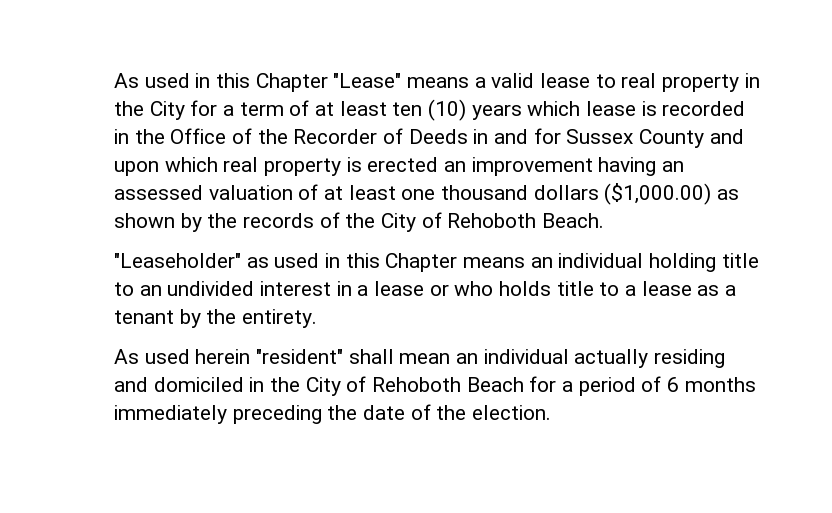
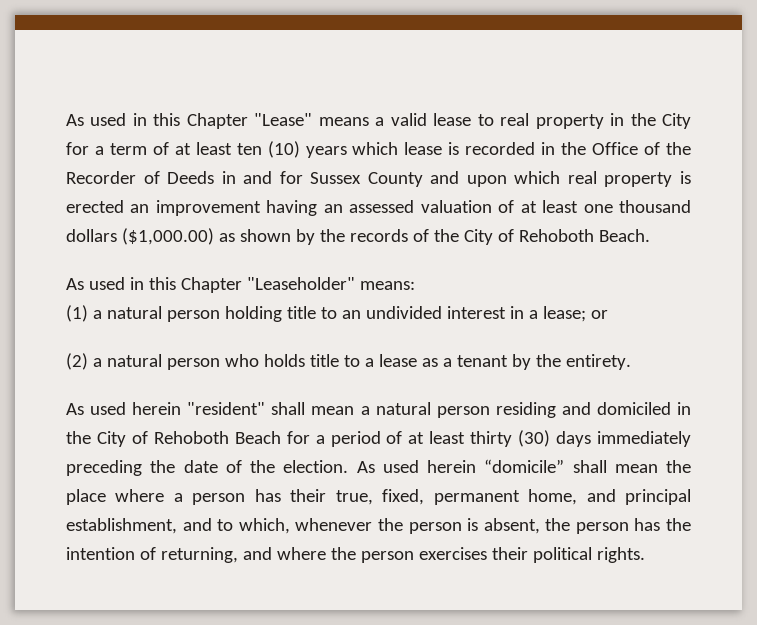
[114,253,644,272] "Leaseholder" as used in this Chapter means an individual -> [66,277,415,293] [66,305,220,322] As used in this Chapter "Leaseholder" means: // (1) a natural person
[374,281,425,296] lease -> [542,306,586,322] lease;
(449, 290) none -> [66,353,220,370] // (2) a natural person
[456,349,649,368] an individual actually -> [360,402,490,418] a natural person
[667,377,756,392] 6 months -> [408,430,592,447] at least thirty (30) days
(552, 412) none -> [356,459,691,473] [66,489,692,505] [66,518,691,534] [66,547,645,563] As used herein “domicile” shall mean the place where a person has their true, fixed, permanent home, and principal establishment, and to which, whenever the person is absent, the person has the intention of returning, and where the person exercises their political rights.

